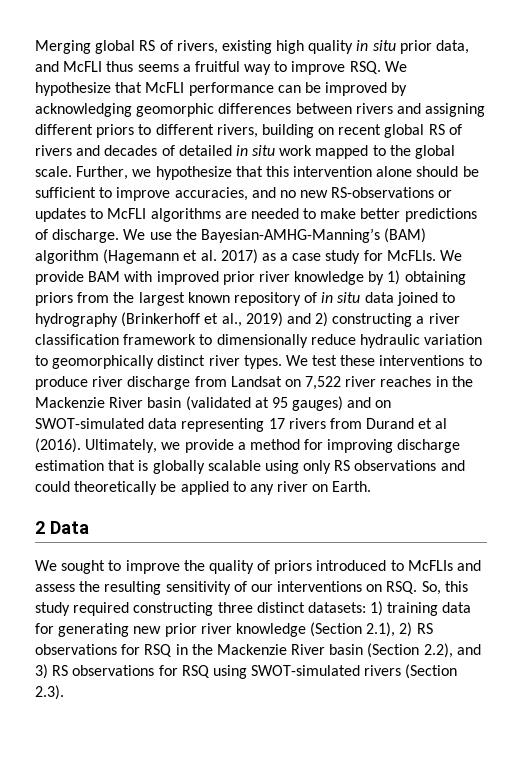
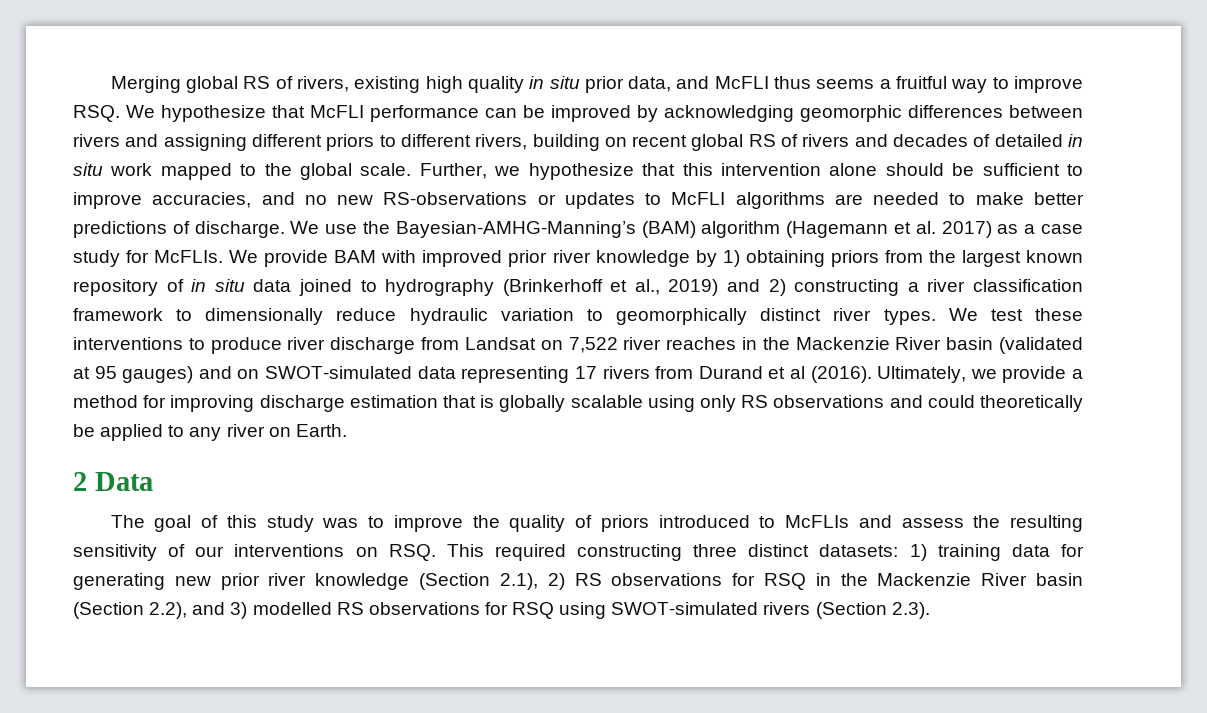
[35,560,106,574] We sought -> [110,515,359,532] The goal of this study was
[421,581,468,595] [35,602,70,616] So, this study -> [446,544,484,557] This
(48, 671) none -> [252,602,332,615] modelled

